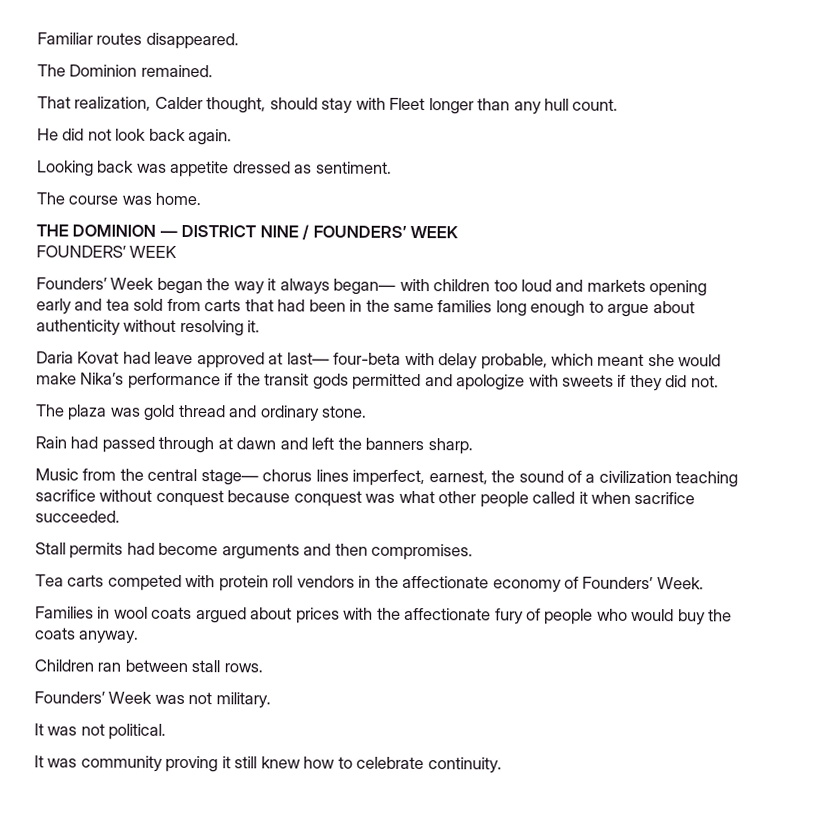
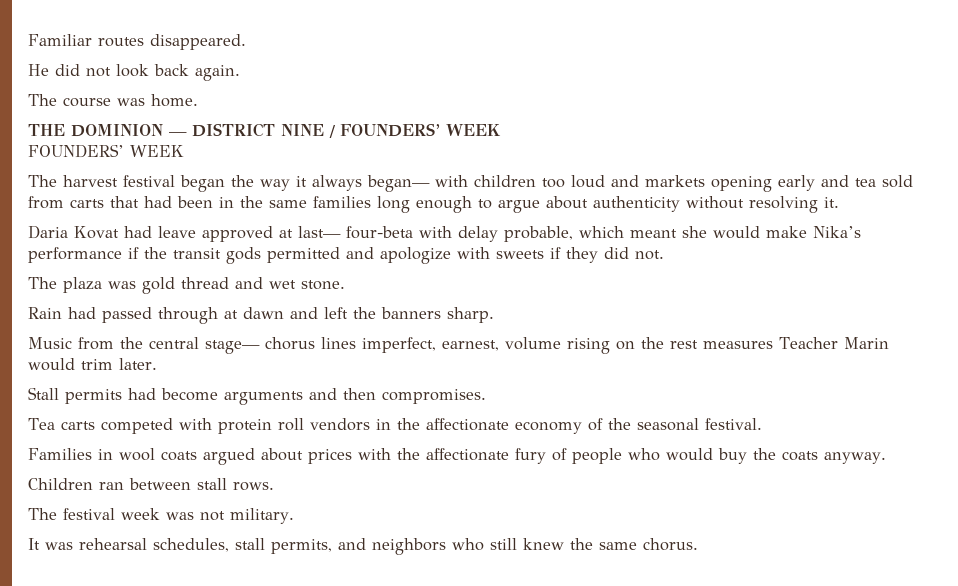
[37,64,213,78] [37,96,619,115] // The Dominion remained. // That realization, Calder thought, should stay with Fleet longer than any hull count. -> (246, 42) none
[37,160,392,178] // Looking back was appetite dressed as sentiment. -> (240, 73) none
[36,277,155,290] Founders’ Week -> [28,175,175,187] The harvest festival
[259,405,320,422] ordinary -> [269,280,296,289] wet
[491,470,739,488] [35,489,696,508] [35,510,120,523] the sound of a civilization teaching sacrifice without conquest because conquest was what other people called it when sacrifice succeeded. -> [505,337,889,354] [28,358,157,371] volume rising on the rest measures Teacher Marin would trim later.
[582,576,704,590] Founders’ Week. -> [607,418,762,431] the seasonal festival.
[34,691,153,704] Founders’ Week -> [28,508,160,520] The festival week
[80,723,167,740] [34,755,502,774] not political. // It was community proving it still knew how to celebrate continuity. -> [79,538,698,555] rehearsal schedules, stall permits, and neighbors who still knew the same chorus.

